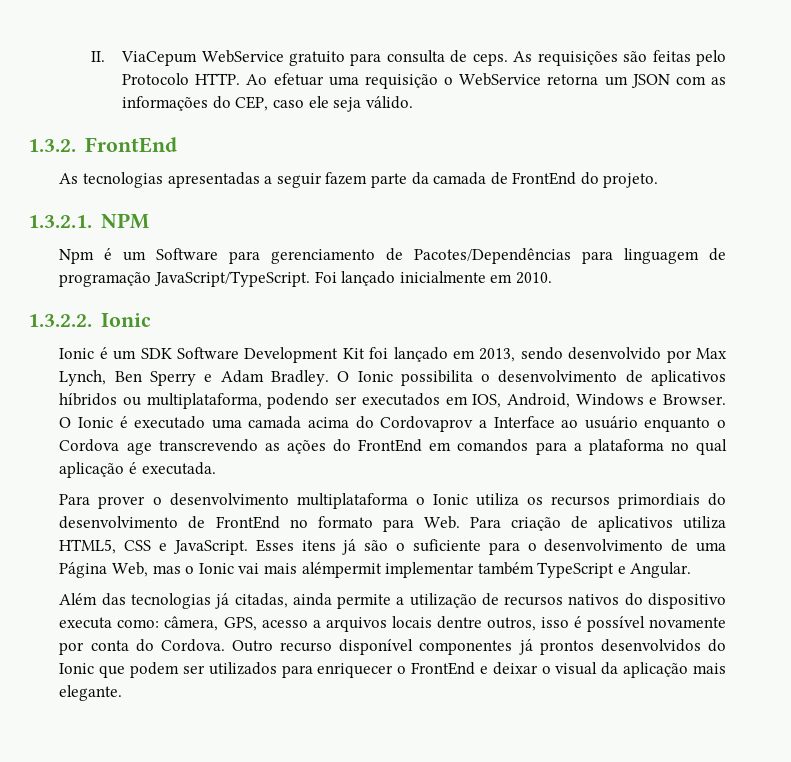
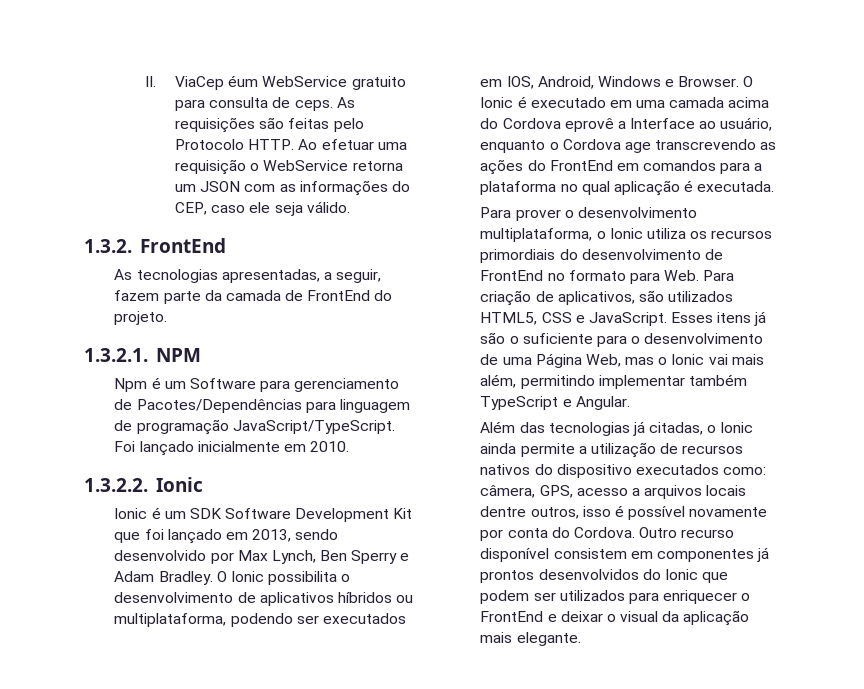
[121,51,198,66] ViaCepum -> [175,75,259,90] ViaCep éum
[167,172,322,188] apresentadas a seguir -> [221,269,382,283] apresentadas, a seguir,
(365, 353) none -> [114,532,141,543] que
(206, 422) none -> [609,100,632,108] em
[380,416,474,432] Cordovaprov -> [502,118,614,132] Cordova eprovê
[584,416,638,429] usuário -> [720,117,773,131] usuário,
[296,493,408,509] multiplataforma -> [480,228,593,242] multiplataforma,
[597,516,726,532] aplicativos utiliza -> [557,290,734,305] aplicativos, são utilizados
[301,562,382,578] alémpermit -> [480,374,595,389] além, permitindo
(288, 600) none -> [707,422,754,433] o Ionic
[59,617,113,629] executa -> [635,464,719,475] executados
(414, 647) none -> [553,548,653,559] consistem em

